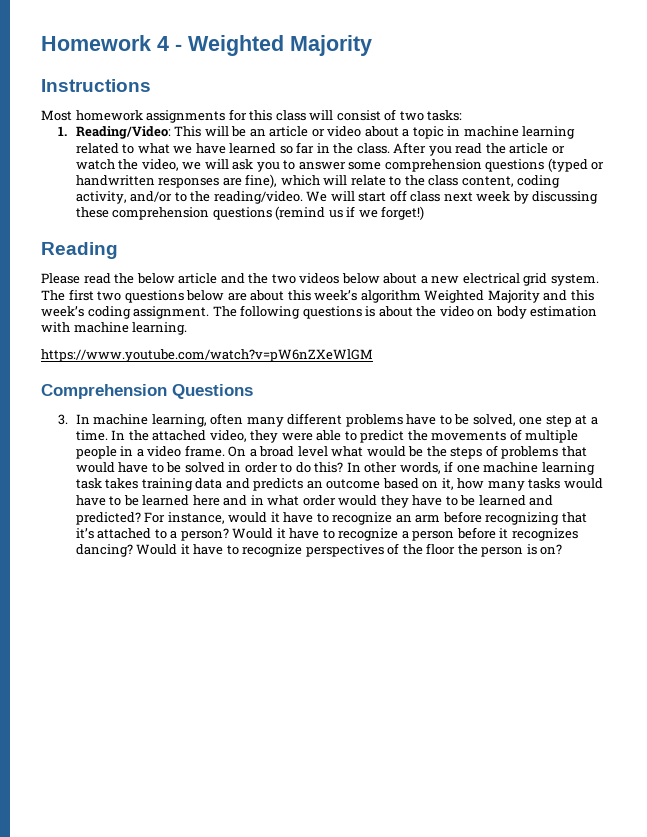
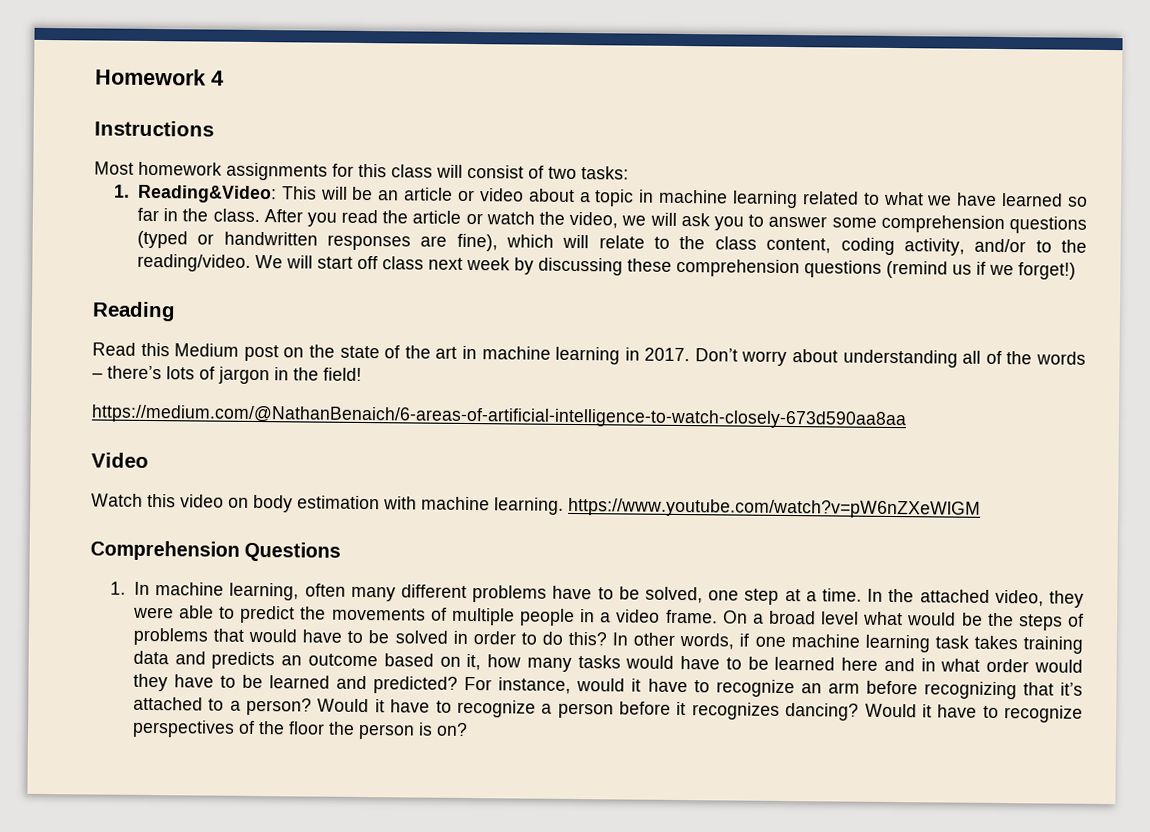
[175,35,372,56] - Weighted Majority -> (224, 78) none
[75,126,171,139] Reading/Video: -> [136,184,277,204] Reading&Video:
[41,273,599,286] [41,289,594,303] [41,305,437,319] Please read the below article and the two videos below about a new electrical grid system. The first two questions below are about this week’s algorithm Weighted Majority and this week’s coding assignment. The following questions is about the -> [92,342,1087,368] [92,365,362,385] [91,404,907,430] [91,452,149,468] [91,493,176,508] Read this Medium post on the state of the art in machine learning in 2017. Don’t worry about understanding all of the words – there’s lots of jargon in the field! // https://medium.com/@NathanBenaich/6-areas-of-artificial-intelligence-to-watch-closely-673d590aa8aa // Video // Watch this
(188, 328) // -> (564, 506) none
[58,414,69,425] 3. -> [110,581,127,595] 1.

